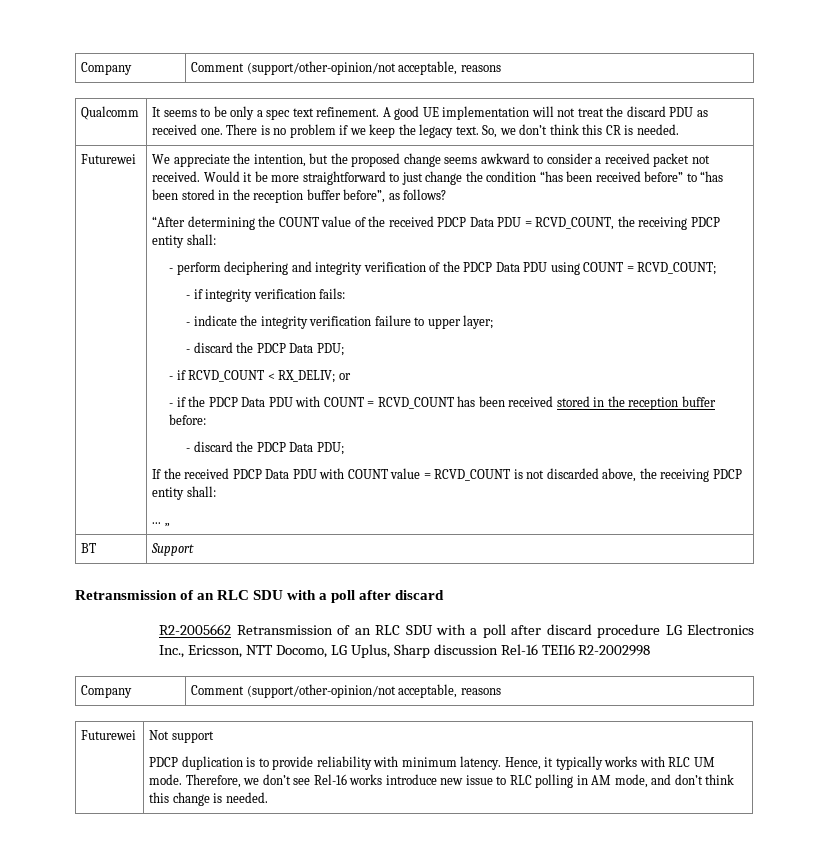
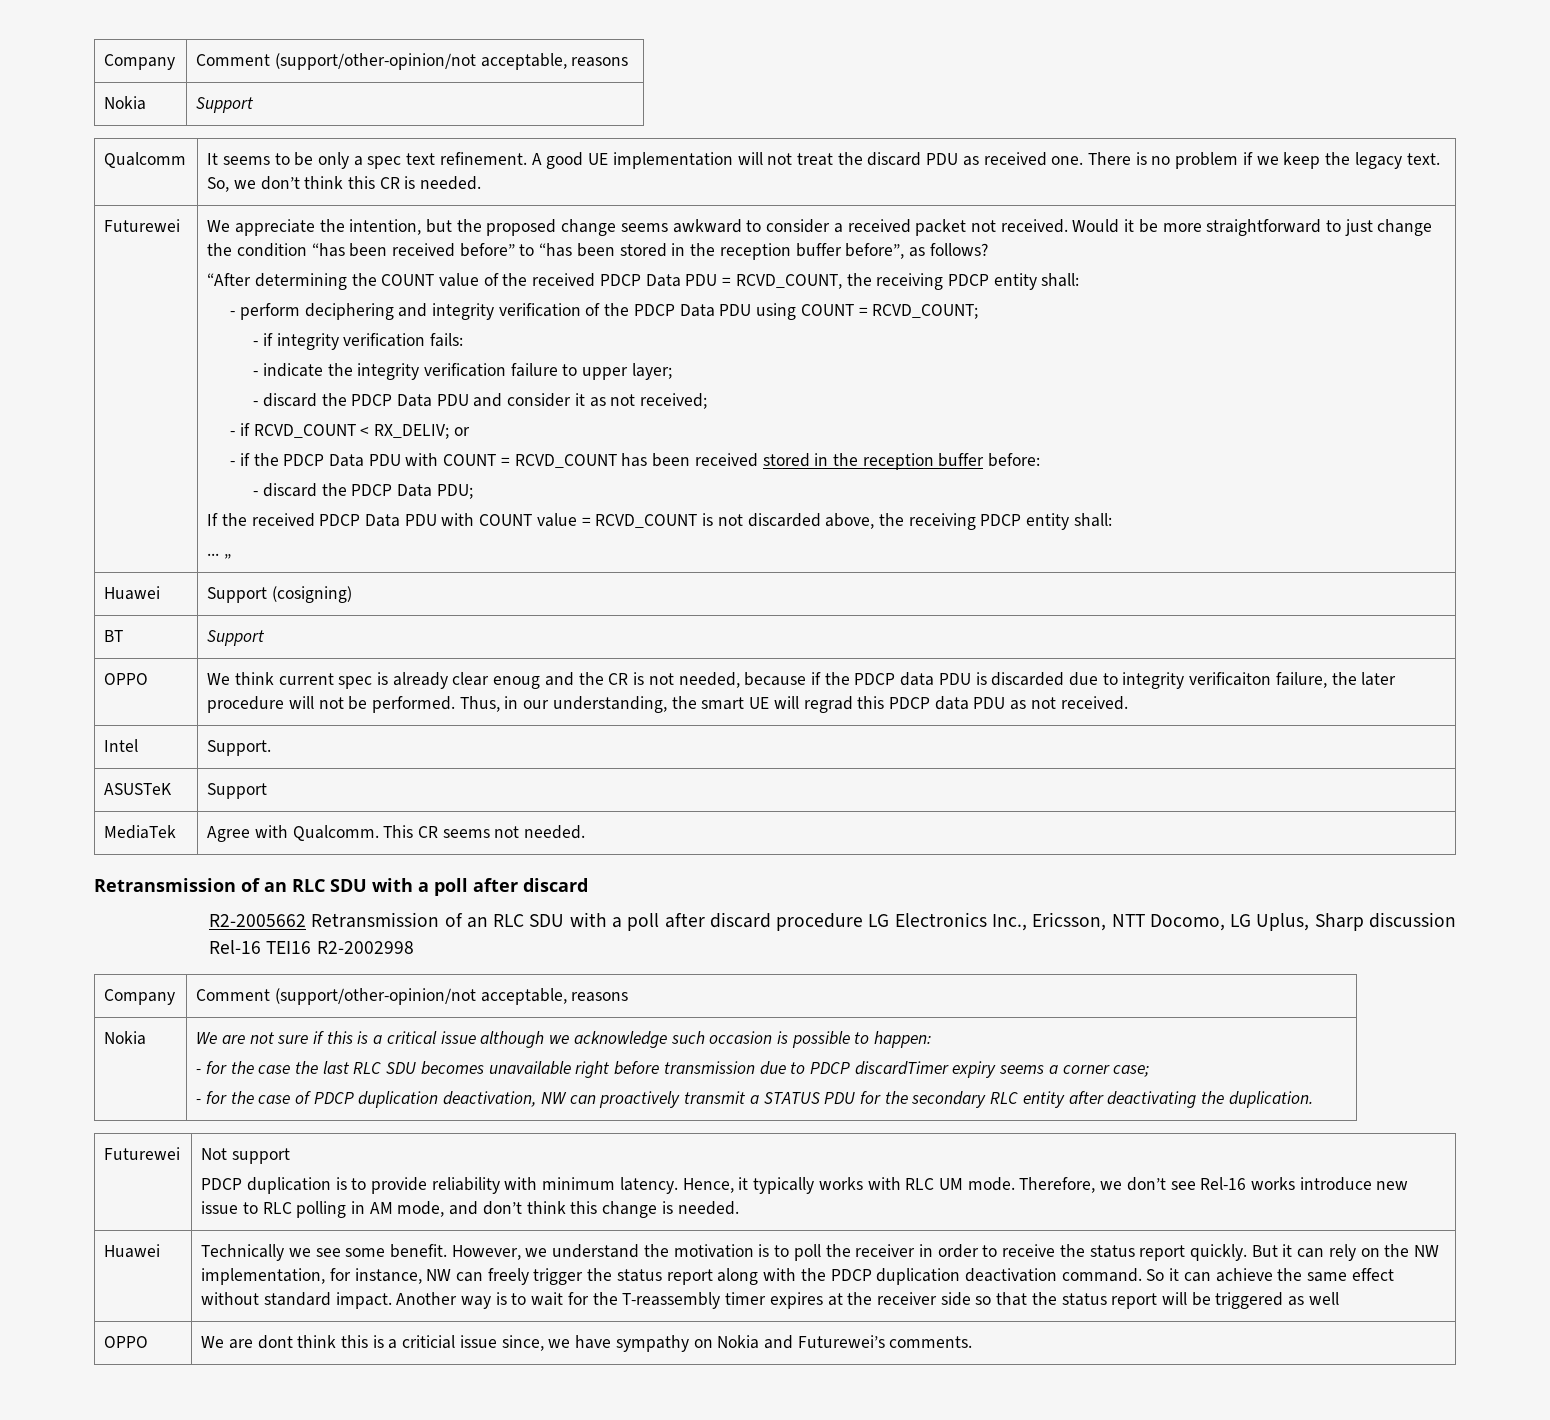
[81,62,133,75] [191,61,501,75] Company | Comment (support/other-opinion/not acceptable, reasons -> [104,54,176,70] [196,53,629,70] [104,96,147,110] [196,97,255,113] Company | Comment (support/other-opinion/not acceptable, reasons // Nokia | Support
[316,343,344,356] PDU; -> [436,393,708,409] PDU and consider it as not received;
(170, 525) none -> [104,586,161,600] [207,586,352,603] // Huawei | Support (cosigning)
(195, 549) none -> [104,673,149,685] [207,672,1397,689] [207,696,1128,713] [104,739,139,752] [207,740,272,756] [104,783,173,795] [207,783,268,799] [104,825,177,839] [207,825,586,842] // OPPO | We think current spec is already clear enoug and the CR is not needed, because if the PDCP data PDU is discarded due to integrity verificaiton failure, the later procedure will not be performed. Thus, in our understanding, the smart UE will regrad this PDCP data PDU as not received. // Intel | Support. // ASUSTeK | Support // MediaTek | Agree with Qualcomm. This CR seems not needed.
(501, 691) none -> [104,1031,147,1045] [196,1031,932,1048] [196,1061,1150,1078] [196,1091,1313,1108] // Nokia | We are not sure if this is a critical issue although we acknowledge such occasion is possible to happen: // - for the case the last RLC SDU becomes unavailable right before transmission due to PDCP discardTimer expiry seems a corner case; // - for the case of PDCP duplication deactivation, NW can proactively transmit a STATUS PDU for the secondary RLC entity after deactivating the duplication.
(268, 797) none -> [104,1244,161,1258] [201,1244,1440,1261] [201,1268,1394,1285] [201,1292,1339,1309] [104,1336,149,1348] [201,1335,973,1352] // Huawei | Technically we see some benefit. However, we understand the motivation is to poll the receiver in order to receive the status report quickly. But it can rely on the NW implementation, for instance, NW can freely trigger the status report along with the PDCP duplication deactivation command. So it can achieve the same effect without standard impact. Another way is to wait for the T-reassembly timer expires at the receiver side so that the status report will be triggered as well // OPPO | We are dont think this is a criticial issue since, we have sympathy on Nokia and Futurewei’s comments.

